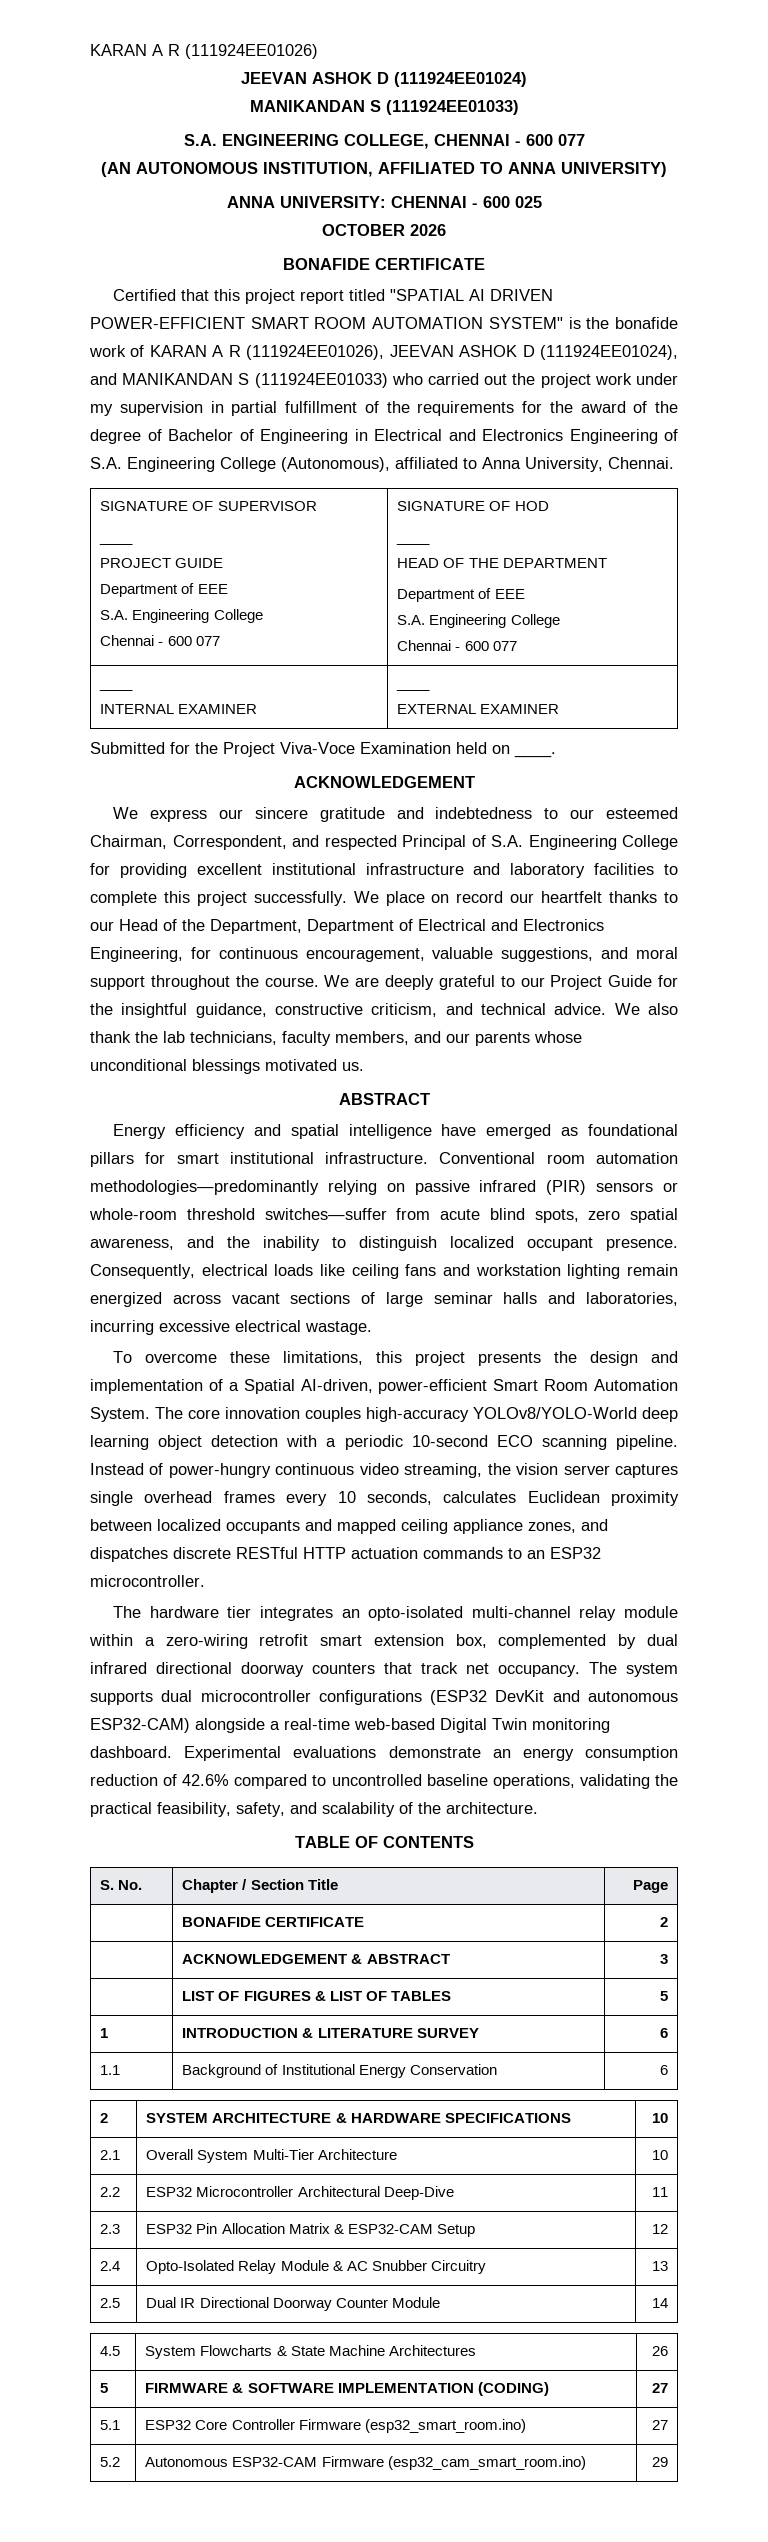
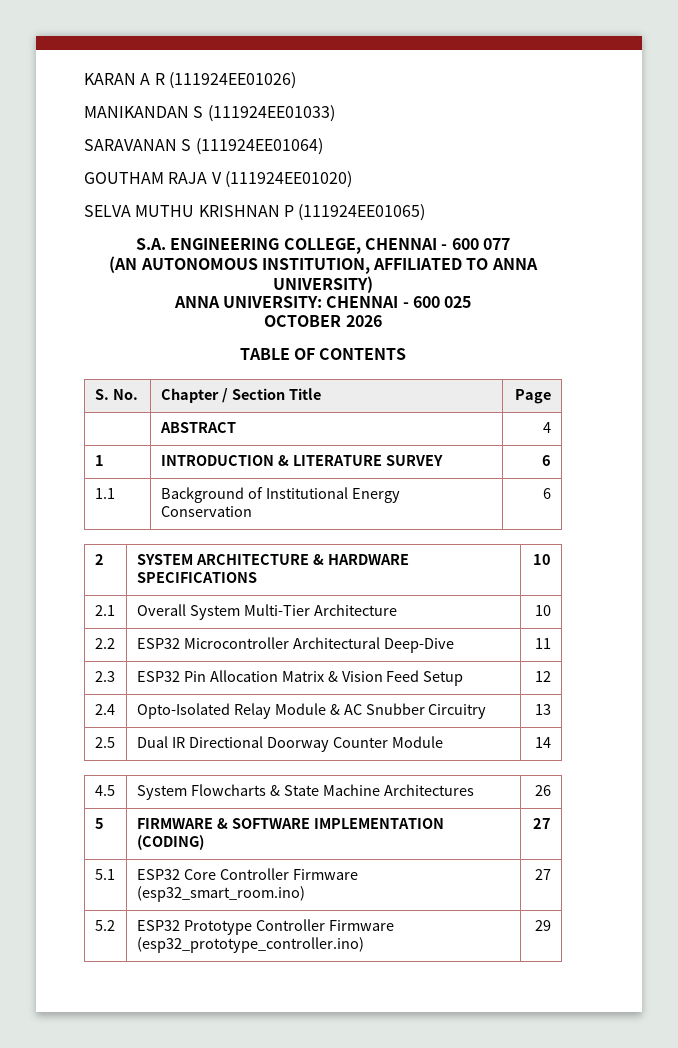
[241,72,527,87] [249,100,519,115] // JEEVAN ASHOK D (111924EE01024) // MANIKANDAN S (111924EE01033) -> [84,105,335,122] [84,138,323,155] [84,171,352,188] [84,204,426,221] // MANIKANDAN S (111924EE01033) // SARAVANAN S (111924EE01064) // GOUTHAM RAJA V (111924EE01020) // SELVA MUTHU KRISHNAN P (111924EE01065)
[283,258,485,270] [113,289,554,304] [90,317,678,329] [89,345,678,360] [90,373,678,388] [90,401,678,416] [90,429,678,444] [90,457,674,472] [100,501,317,511] [99,542,134,545] [100,558,224,568] [100,583,228,597] [100,609,263,623] [100,635,220,646] [397,501,549,511] [396,542,431,545] [397,558,607,568] [397,588,525,602] [397,614,560,628] [397,640,517,651] [99,688,134,691] [100,704,258,714] [396,688,431,691] [397,704,560,714] [90,742,556,758] [293,776,475,788] [113,807,679,822] [90,835,678,850] [90,863,678,878] [90,891,679,906] [90,919,604,934] [90,947,678,962] [90,975,678,990] [90,1003,678,1018] [90,1031,582,1046] [90,1059,364,1074] [338,1093,430,1105] [113,1124,679,1139] [90,1152,678,1167] [90,1180,678,1195] [89,1208,678,1223] [90,1236,678,1251] [90,1264,679,1279] [90,1292,678,1307] [90,1320,372,1335] [113,1351,678,1366] [90,1379,678,1394] [90,1407,678,1422] [90,1435,678,1450] [90,1463,679,1478] [90,1491,679,1506] [90,1519,608,1534] [90,1547,601,1562] [90,1575,205,1587] [113,1606,679,1621] [89,1634,678,1649] [90,1662,678,1677] [90,1690,678,1705] [90,1718,610,1733] [90,1746,679,1761] [90,1774,678,1789] [90,1802,538,1817] // BONAFIDE CERTIFICATE // Certified that this project report titled "SPATIAL AI DRIVEN POWER-EFFICIENT SMART ROOM AUTOMATION SYSTEM" is the bonafide work of KARAN A R (111924EE01026), JEEVAN ASHOK D (111924EE01024), and MANIKANDAN S (111924EE01033) who carried out the project work under my supervision in partial fulfillment of the requirements for the award of the degree of Bachelor of Engineering in Electrical and Electronics Engineering of S.A. Engineering College (Autonomous), affiliated to Anna University, Chennai. // SIGNATURE OF SUPERVISOR // ____ // PROJECT GUIDE // Department of EEE // S.A. Engineering College // Chennai - 600 077 | SIGNATURE OF HOD // ____ // HEAD OF THE DEPARTMENT // Department of EEE // S.A. Engineering College // Chennai - 600 077 // ____ // INTERNAL EXAMINER | ____ // EXTERNAL EXAMINER // Submitted for the Project Viva-Voce Examination held on ____. // ACKNOWLEDGEMENT // We express our sincere gratitude and indebtedness to our esteemed Chairman, Correspondent, and respected Principal of S.A. Engineering College for providing excellent institutional infrastructure and laboratory facilities to complete this project successfully. We place on record our heartfelt thanks to our Head of the Department, Department of Electrical and Electronics Engineering, for continuous encouragement, valuable suggestions, and moral support throughout the course. We are deeply grateful to our Project Guide for the insightful guidance, constructive criticism, and technical advice. We also thank the lab technicians, faculty members, and our parents whose unconditional blessings motivated us. // ABSTRACT // Energy efficiency and spatial intelligence have emerged as foundational pillars for smart institutional infrastructure. Conventional room automation methodologies—predominantly relying on passive infrared (PIR) sensors or whole-room threshold switches—suffer from acute blind spots, zero spatial awareness, and the inability to distinguish localized occupant presence. Consequently, electrical loads like ceiling fans and workstation lighting remain energized across vacant sections of large seminar halls and laboratories, incurring excessive electrical wastage. // To overcome these limitations, this project presents the design and implementation of a Spatial AI-driven, power-efficient Smart Room Automation System. The core innovation couples high-accuracy YOLOv8/YOLO-World deep learning object detection with a periodic 10-second ECO scanning pipeline. Instead of power-hungry continuous video streaming, the vision server captures single overhead frames every 10 seconds, calculates Euclidean proximity between localized occupants and mapped ceiling appliance zones, and dispatches discrete RESTful HTTP actuation commands to an ESP32 microcontroller. // The hardware tier integrates an opto-isolated multi-channel relay module within a zero-wiring retrofit smart extension box, complemented by dual infrared directional doorway counters that track net occupancy. The system supports dual microcontroller configurations (ESP32 DevKit and autonomous ESP32-CAM) alongside a real-time web-based Digital Twin monitoring dashboard. Experimental evaluations demonstrate an energy consumption reduction of 42.6% compared to uncontrolled baseline operations, validating the practical feasibility, safety, and scalability of the architecture. -> (382, 321) none
[182,1917,365,1927] [659,1917,668,1927] [182,1954,450,1964] [659,1954,668,1964] [182,1991,451,2001] [659,1991,668,2001] BONAFIDE CERTIFICATE | 2 // | ACKNOWLEDGEMENT & ABSTRACT | 3 // | LIST OF FIGURES & LIST OF TABLES | 5 -> [159,422,236,433] [543,422,552,433] ABSTRACT | 4
[347,2224,433,2234] ESP32-CAM -> [341,670,420,682] Vision Feed
[145,2456,586,2470] Autonomous ESP32-CAM Firmware (esp32_cam_smart_room.ino) -> [136,919,394,935] [136,937,364,953] ESP32 Prototype Controller Firmware (esp32_prototype_controller.ino)

